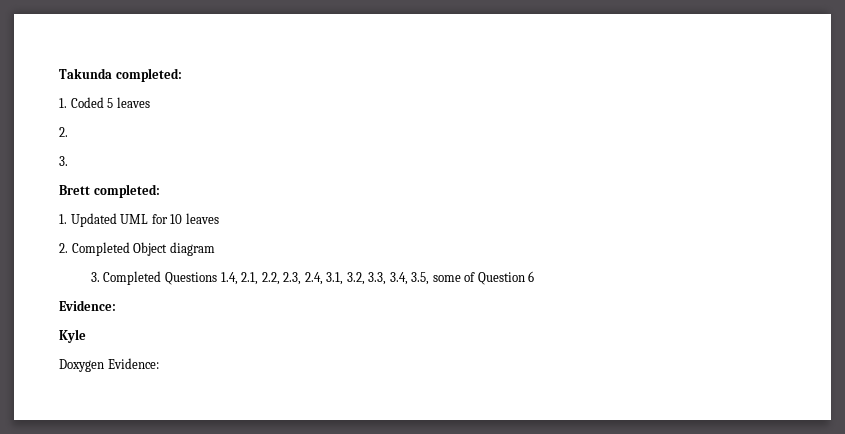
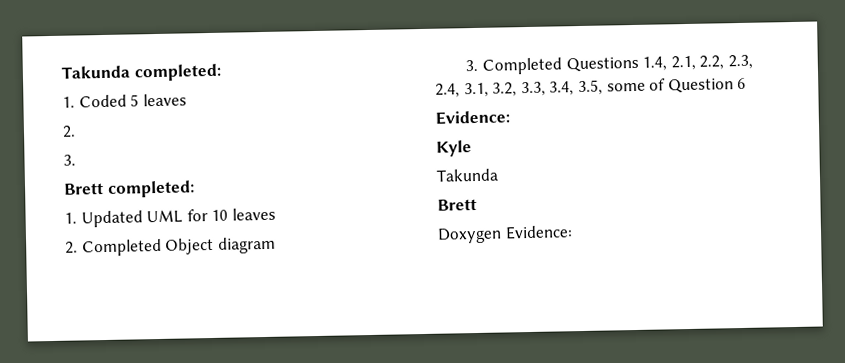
(86, 336) none -> [436,168,498,182] [437,198,477,211] // Takunda // Brett

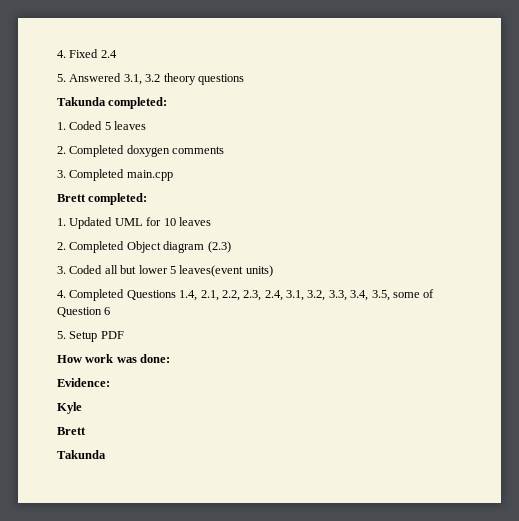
(61, 72) none -> [57,49,117,58] [57,73,244,85] 4. Fixed 2.4 // 5. Answered 3.1, 3.2 theory questions //
[63,154,76,166] // 3. -> [69,145,225,157] [57,169,173,181] Completed doxygen comments // 3. Completed main.cpp
[465,59,479,72] // 3. -> [207,241,231,253] [57,265,273,277] [57,290,66,298] (2.3) // 3. Coded all but lower 5 leaves(event units) // 4.
(747, 83) none -> [57,331,124,342] [57,354,171,363] // 5. Setup PDF // How work was done:
[436,168,498,182] // Takunda -> (82, 408) none
[437,225,573,244] Doxygen Evidence: -> [57,450,106,459] Takunda

